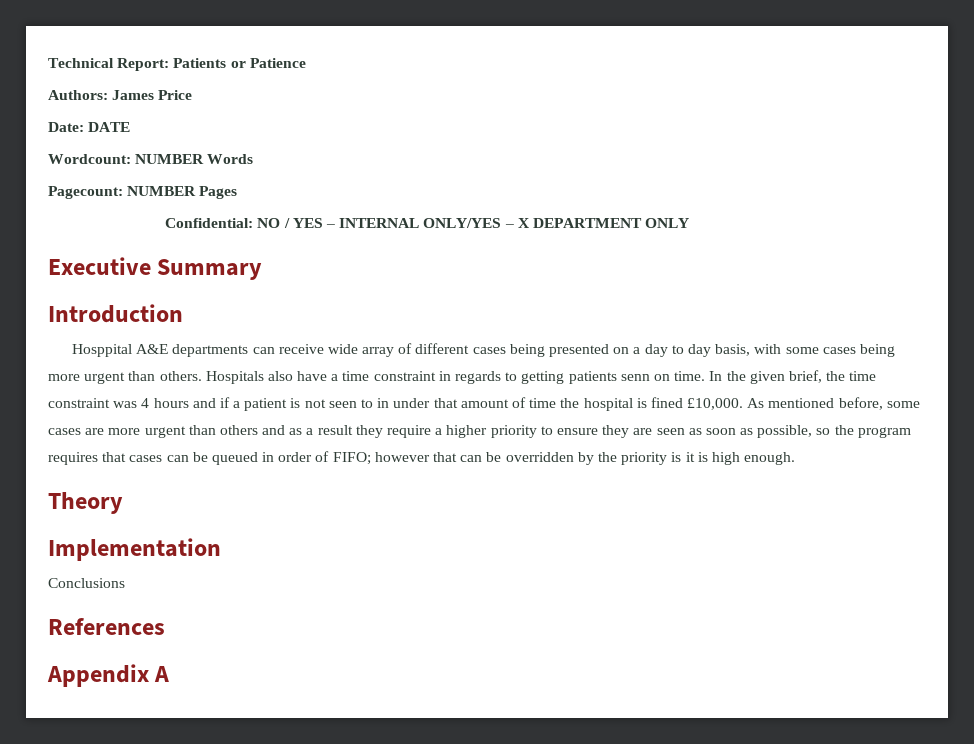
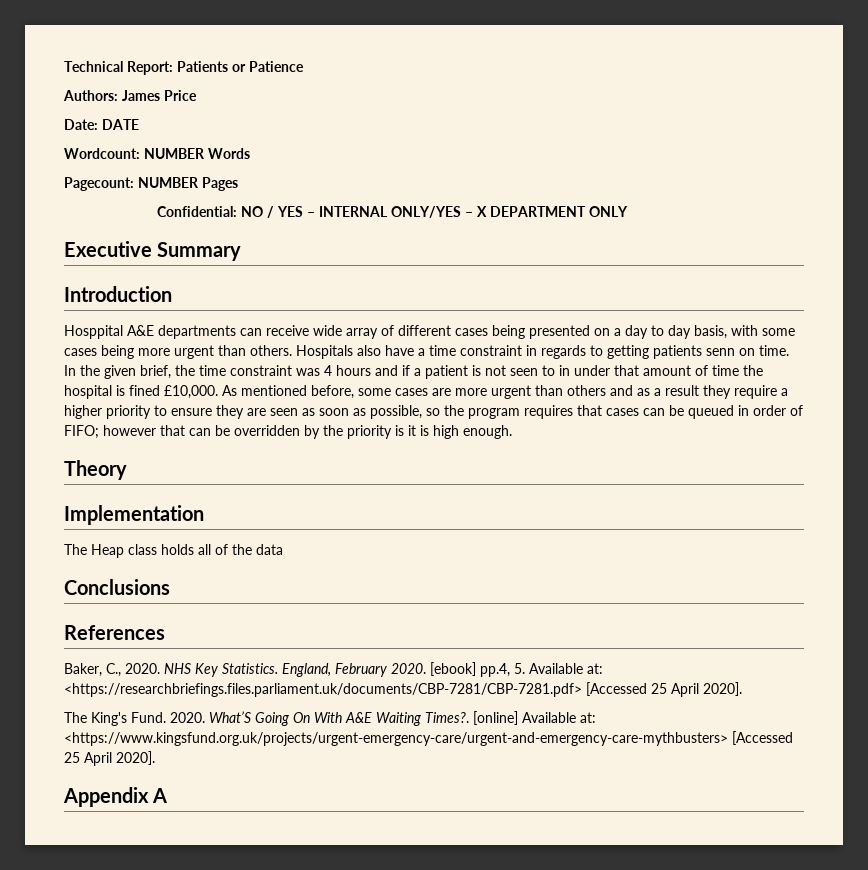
[48,578,125,588] [48,618,165,635] Conclusions // References -> [64,544,283,558] [64,579,170,595] [64,625,165,640] [64,662,603,677] [64,682,742,697] [64,711,596,726] [64,731,793,746] [64,751,155,766] The Heap class holds all of the data // Conclusions // References // Baker, C., 2020. NHS Key Statistics. England, February 2020. [ebook] pp.4, 5. Available at: <https://researchbriefings.files.parliament.uk/documents/CBP-7281/CBP-7281.pdf> [Accessed 25 April 2020]. // The King's Fund. 2020. What’S Going On With A&E Waiting Times?. [online] Available at: <https://www.kingsfund.org.uk/projects/urgent-emergency-care/urgent-and-emergency-care-mythbusters> [Accessed 25 April 2020].

